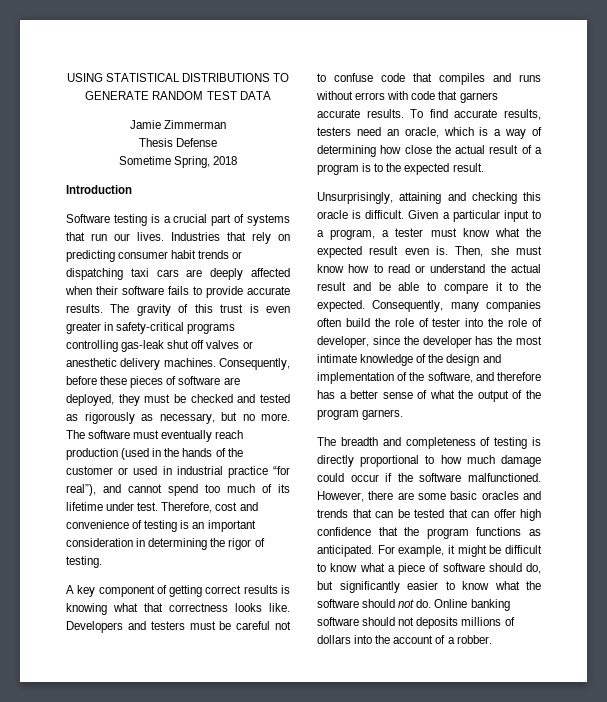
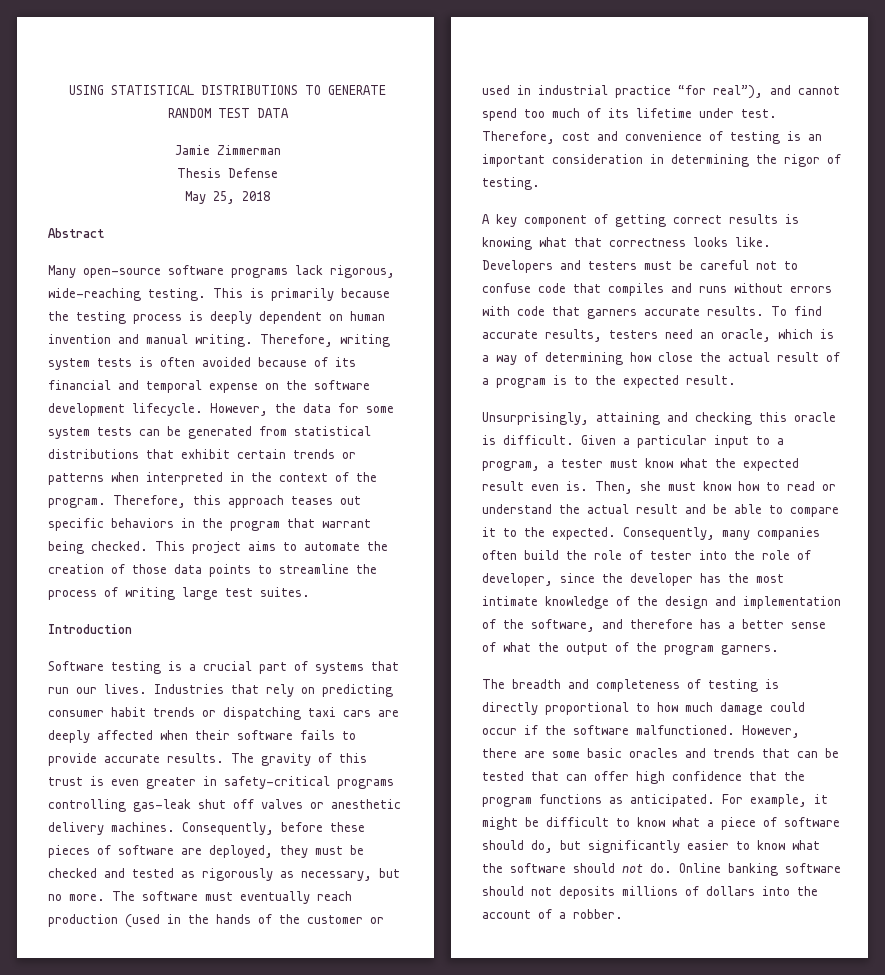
[118,156,210,168] Sometime Spring, -> [185,191,235,204] May 25,
(238, 160) none -> [48,228,104,238] [48,265,395,278] [48,288,390,301] [48,311,385,324] [48,334,390,347] [48,357,356,370] [48,380,370,393] [48,403,394,416] [48,426,371,439] [48,449,356,459] [48,472,377,485] [48,495,361,508] [48,518,371,531] [48,541,388,554] [48,564,377,577] [48,587,310,600] // Abstract // Many open-source software programs lack rigorous, wide-reaching testing. This is primarily because the testing process is deeply dependent on human invention and manual writing. Therefore, writing system tests is often avoided because of its financial and temporal expense on the software development lifecycle. However, the data for some system tests can be generated from statistical distributions that exhibit certain trends or patterns when interpreted in the context of the program. Therefore, this approach teases out specific behaviors in the program that warrant being checked. This project aims to automate the creation of those data points to streamline the process of writing large test suites.

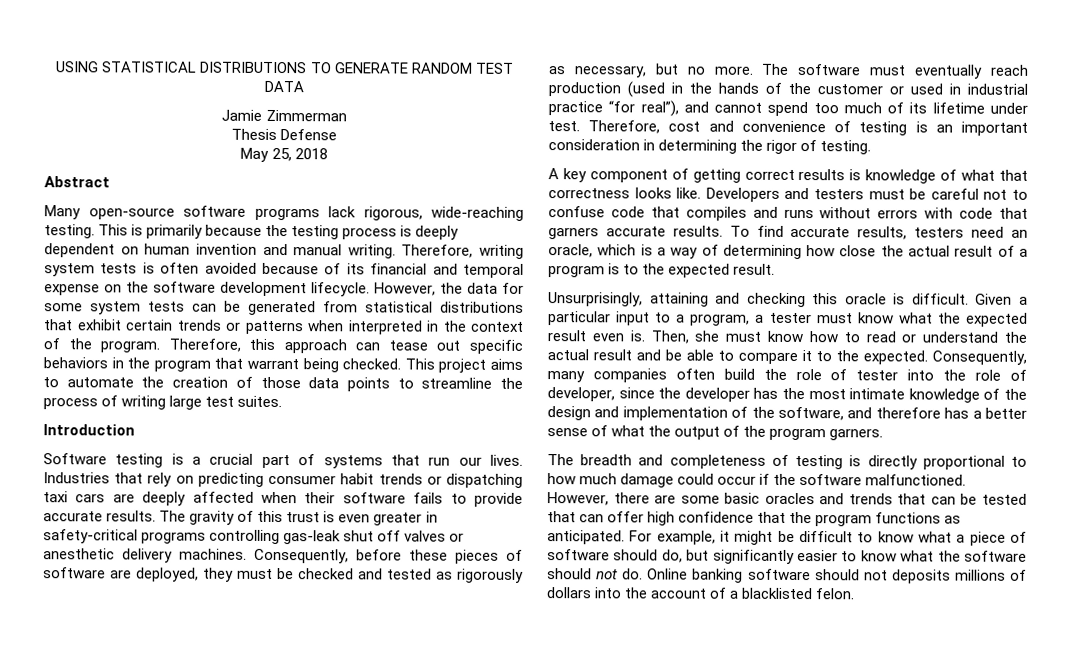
[291,496,333,505] teases -> [355,340,428,351] can tease
[482,237,532,250] knowing -> [865,169,958,184] knowledge of
[573,909,623,919] robber. -> [741,587,856,600] blacklisted felon.

